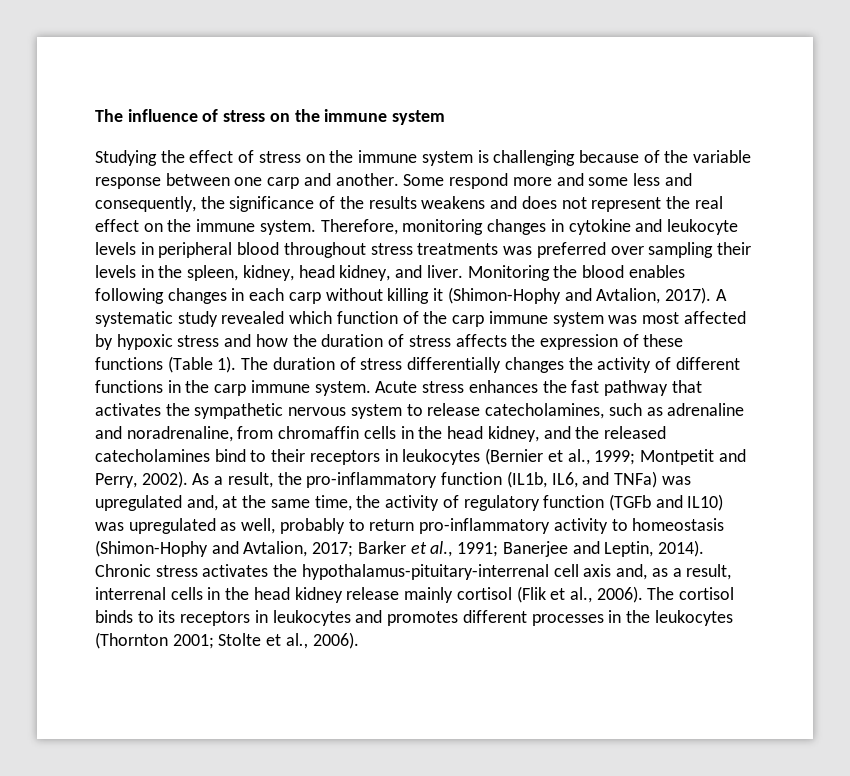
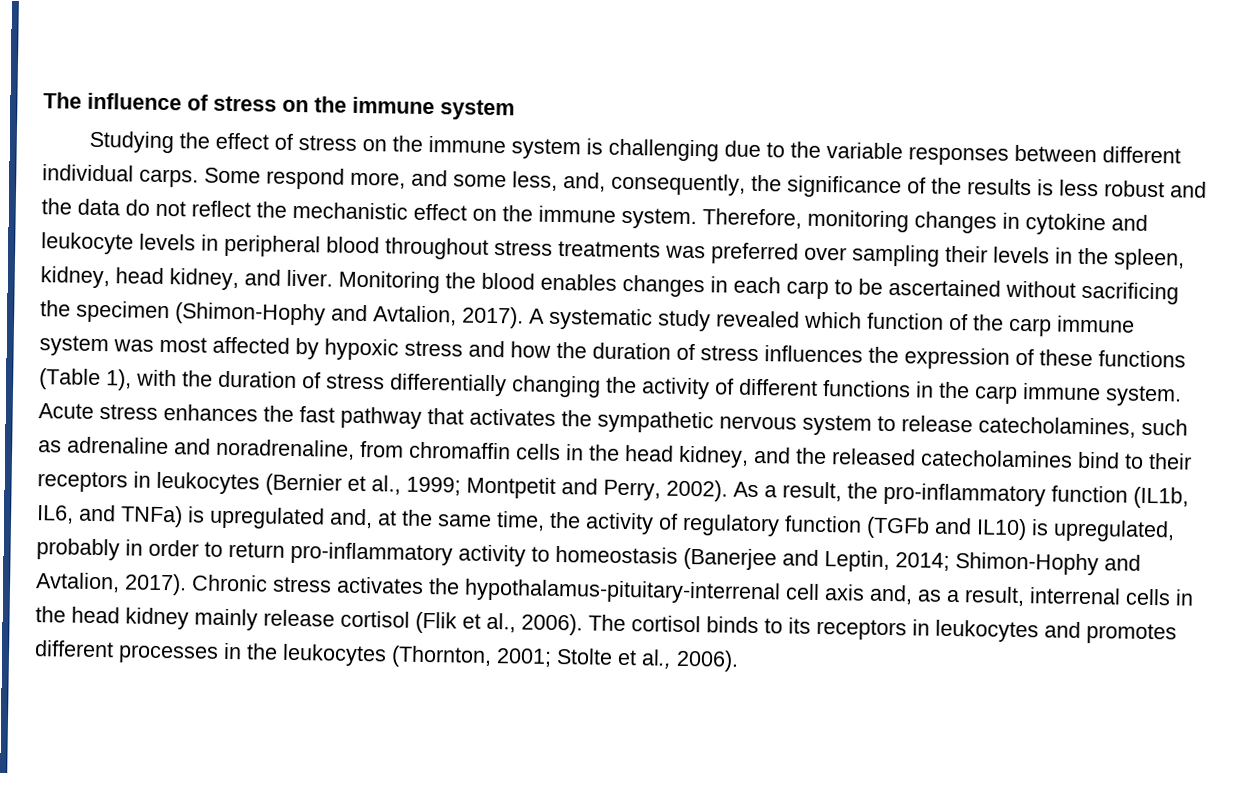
[578,150,752,163] [95,173,399,189] because of the variable response between one carp and another. -> [723,140,1181,166] [42,164,199,188] due to the variable responses between different individual carps.
[512,177,552,186] more -> [350,171,406,189] more,
[632,173,692,186] less and -> [512,171,606,192] less, and,
[421,196,723,212] weakens and does not represent the real -> [1037,179,1207,198] [41,198,408,220] is less robust and the data do not reflect the mechanistic
[95,288,164,304] following -> (617, 282) none
[325,288,444,304] without killing it -> [834,278,1179,305] [40,300,170,324] to be ascertained without sacrificing the specimen
[455,334,507,347] affects -> [764,345,863,363] influences
[217,356,269,373] 1). The -> [106,369,213,391] 1), with the
[504,357,564,373] changes -> [511,375,601,398] changing
[661,476,691,485] was -> [188,506,205,523] is
[95,518,345,534] was upregulated as well, probably -> [1031,519,1175,543] [36,538,199,561] is upregulated, probably in order
[95,540,704,557] (Shimon-Hophy and Avtalion, 2017; Barker et al., 1991; Banerjee and Leptin, 2014). -> [683,547,1141,576] [35,572,187,596] (Banerjee and Leptin, 2014; Shimon-Hophy and Avtalion, 2017).
[346,587,454,603] release mainly -> [194,608,335,631] mainly release
[95,632,168,649] (Thornton -> [391,645,492,669] (Thornton,

